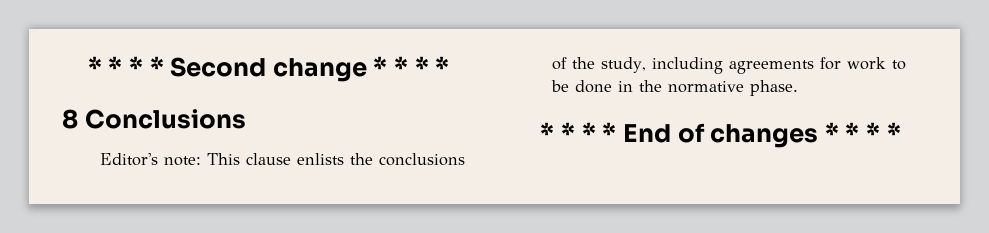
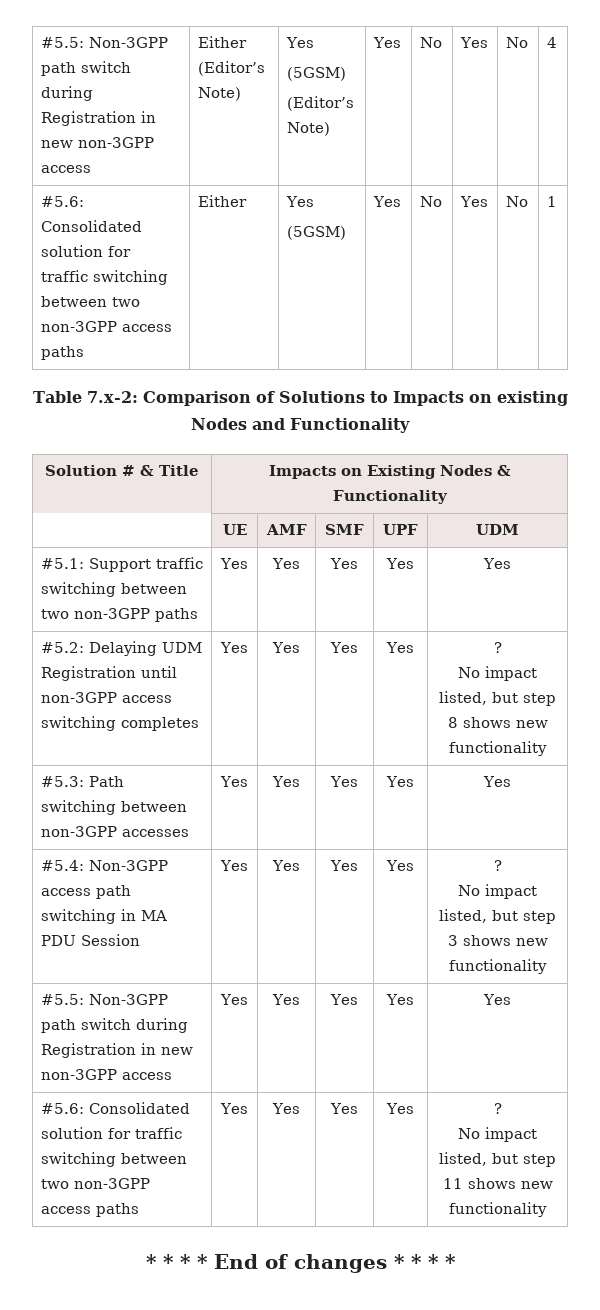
[87,56,450,82] [62,109,246,129] [99,153,465,166] [551,57,906,74] [550,80,798,96] * * * * Second change * * * * // 8 Conclusions // Editor's note: This clause enlists the conclusions of the study, including agreements for work to be done in the normative phase. -> [40,37,168,48] [40,61,131,76] [40,86,93,101] [40,111,156,126] [40,137,154,148] [40,165,91,173] [197,36,247,48] [197,61,265,76] [197,87,241,101] [285,37,314,48] [286,67,346,81] [286,96,354,111] [286,122,330,136] [372,37,401,48] [419,37,442,48] [459,37,488,48] [505,37,528,48] [546,37,557,48] [40,196,84,207] [40,220,142,232] [40,245,131,257] [40,270,168,285] [40,296,140,307] [40,321,172,332] [40,346,84,360] [197,195,247,207] [285,196,314,207] [286,226,346,240] [372,196,401,207] [419,196,442,207] [459,196,488,207] [505,196,528,207] [546,196,557,207] [32,391,568,406] [191,418,410,433] [44,465,199,476] [268,465,511,479] [332,490,448,504] [222,524,247,535] [265,524,307,535] [325,524,364,535] [383,524,418,535] [476,524,519,535] [40,557,203,572] [40,582,187,597] [40,608,198,622] [220,558,249,569] [272,558,301,569] [330,558,359,569] [386,558,415,569] [483,558,512,569] [40,641,202,656] [40,666,177,681] [40,692,172,703] [40,716,199,731] [220,642,249,653] [272,642,301,653] [330,642,359,653] [386,642,415,653] [493,642,502,653] [458,666,537,681] [439,691,556,706] [447,717,548,728] [449,741,547,756] [40,776,124,787] [40,800,187,815] [40,826,189,837] [220,776,249,787] [272,776,301,787] [330,776,359,787] [386,776,415,787] [483,776,512,787] [40,860,168,871] [40,885,131,899] [40,909,167,924] [40,934,140,946] [220,860,249,871] [272,860,301,871] [330,860,359,871] [386,860,415,871] [493,860,502,871] [458,884,537,899] [439,909,556,924] [447,935,548,946] [449,959,547,974] [40,994,168,1005] [40,1018,188,1033] [40,1043,193,1058] [40,1069,172,1080] [220,994,249,1005] [272,994,301,1005] [330,994,359,1005] [386,994,415,1005] [483,994,512,1005] [40,1102,190,1114] [40,1127,182,1139] [40,1152,187,1167] [40,1178,150,1189] [40,1203,139,1217] [220,1103,249,1114] [272,1103,301,1114] [330,1103,359,1114] [386,1103,415,1114] [493,1103,502,1114] [458,1127,537,1142] [439,1152,556,1167] [442,1178,553,1189] [449,1202,547,1217] #5.5: Non-3GPP path switch during Registration in new non-3GPP access | Either (Editor’s Note) | Yes // (5GSM) // (Editor’s Note) | Yes | No | Yes | No | 4 // #5.6: Consolidated solution for traffic switching between two non-3GPP access paths | Either | Yes // (5GSM) | Yes | No | Yes | No | 1 // Table 7.x-2: Comparison of Solutions to Impacts on existing Nodes and Functionality // Solution # & Title | Impacts on Existing Nodes & Functionality // | UE | AMF | SMF | UPF | UDM // #5.1: Support traffic switching between two non-3GPP paths | Yes | Yes | Yes | Yes | Yes // #5.2: Delaying UDM Registration until non-3GPP access switching completes | Yes | Yes | Yes | Yes | ? // No impact listed, but step 8 shows new functionality // #5.3: Path switching between non-3GPP accesses | Yes | Yes | Yes | Yes | Yes // #5.4: Non-3GPP access path switching in MA PDU Session | Yes | Yes | Yes | Yes | ? // No impact listed, but step 3 shows new functionality // #5.5: Non-3GPP path switch during Registration in new non-3GPP access | Yes | Yes | Yes | Yes | Yes // #5.6: Consolidated solution for traffic switching between two non-3GPP access paths | Yes | Yes | Yes | Yes | ? // No impact listed, but step 11 shows new functionality

